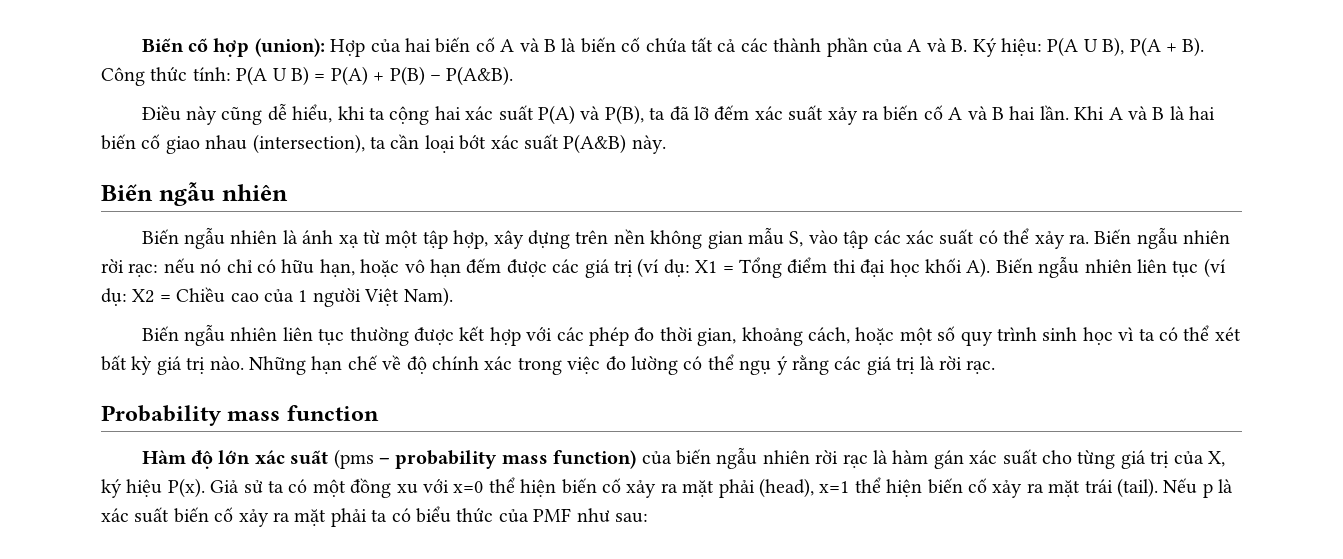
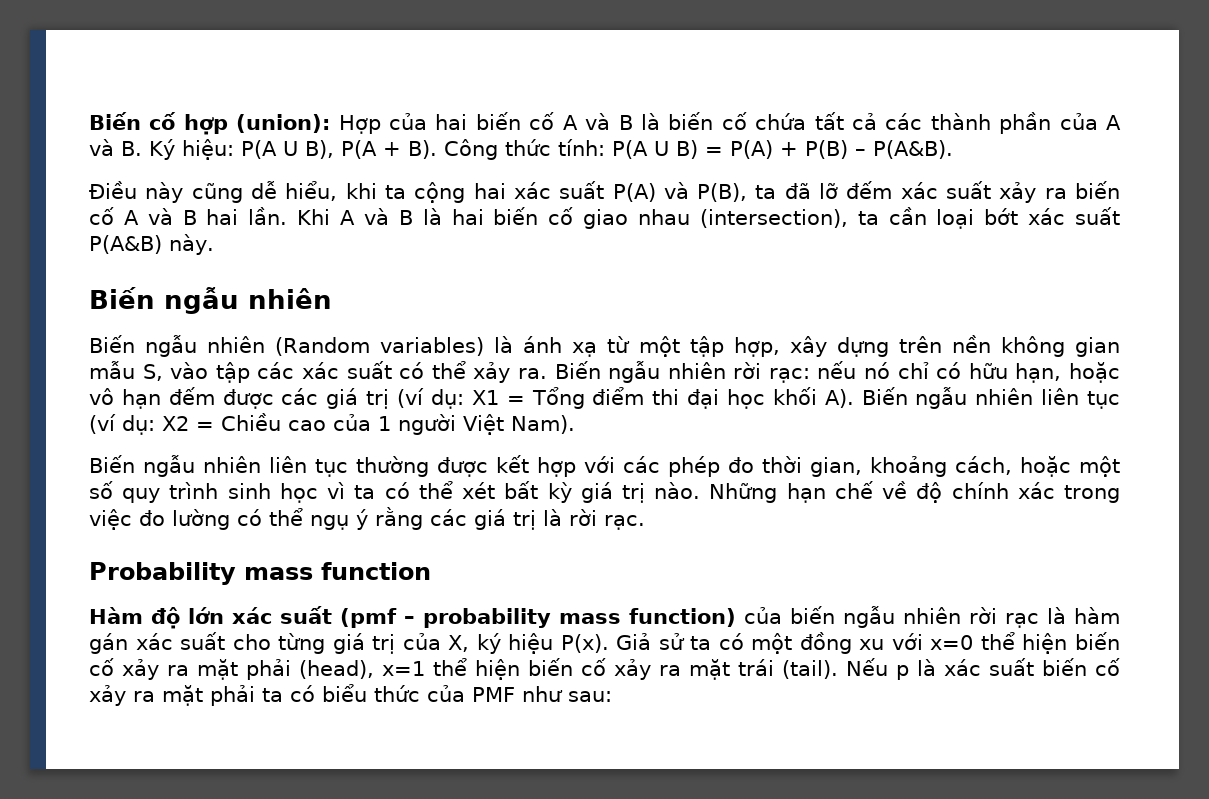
(278, 237) none -> [275,337,485,356] (Random variables)
[333,449,374,469] (pms -> [340,608,397,628] (pmf

